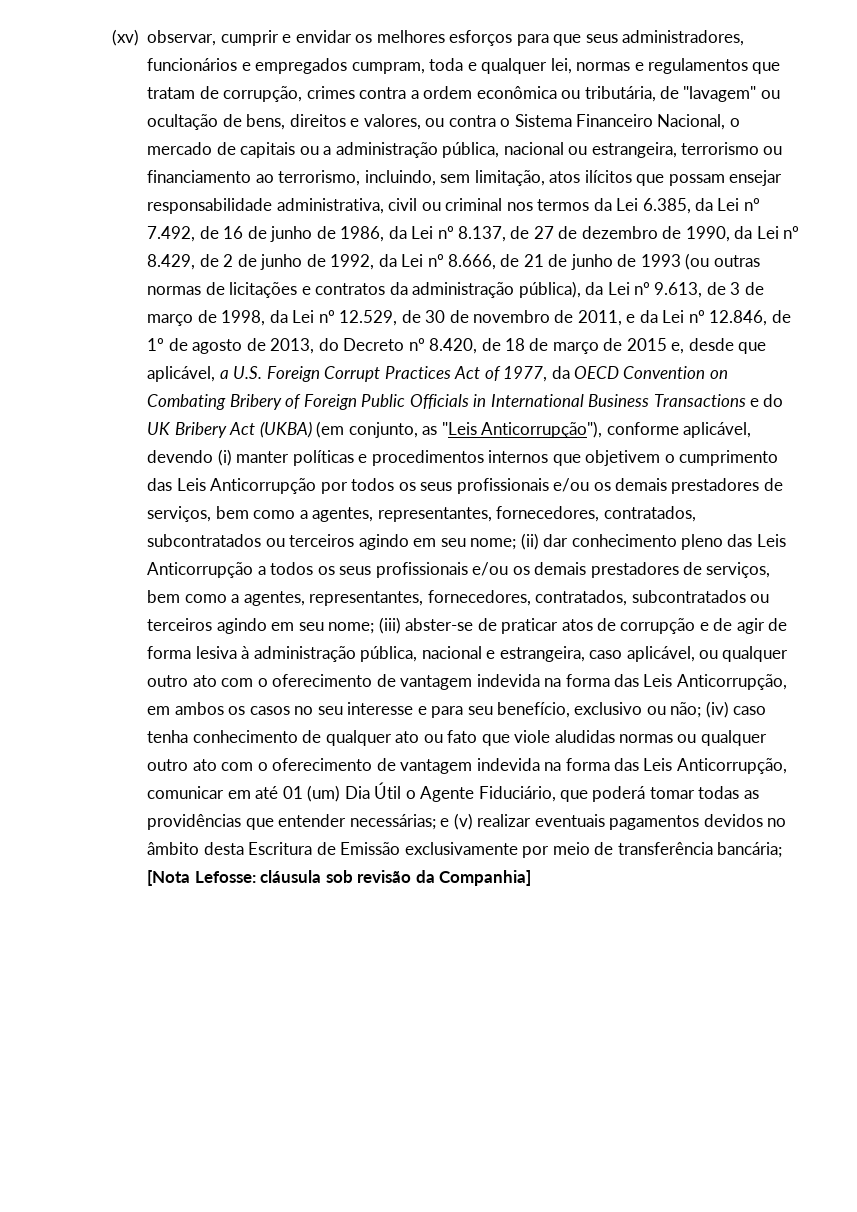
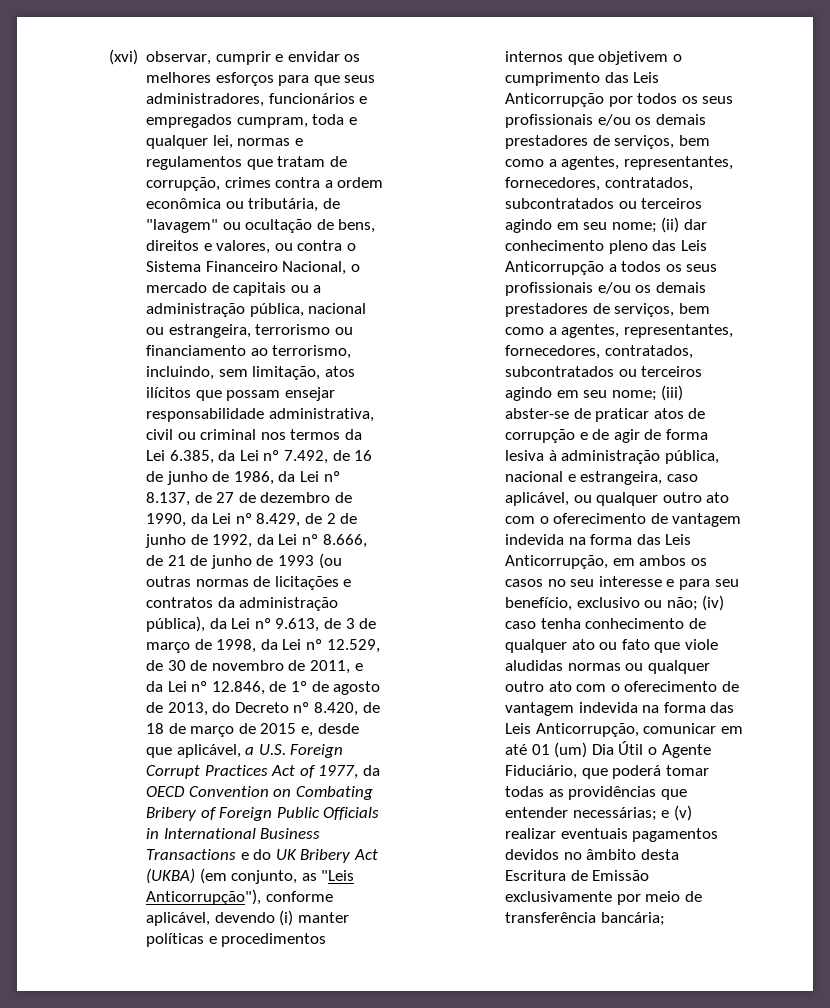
[112,29,140,46] (xv) -> [108,49,138,65] (xvi)
[147,870,532,886] [Nota Lefosse: cláusula sob revisão da Companhia] -> (665, 919) none

